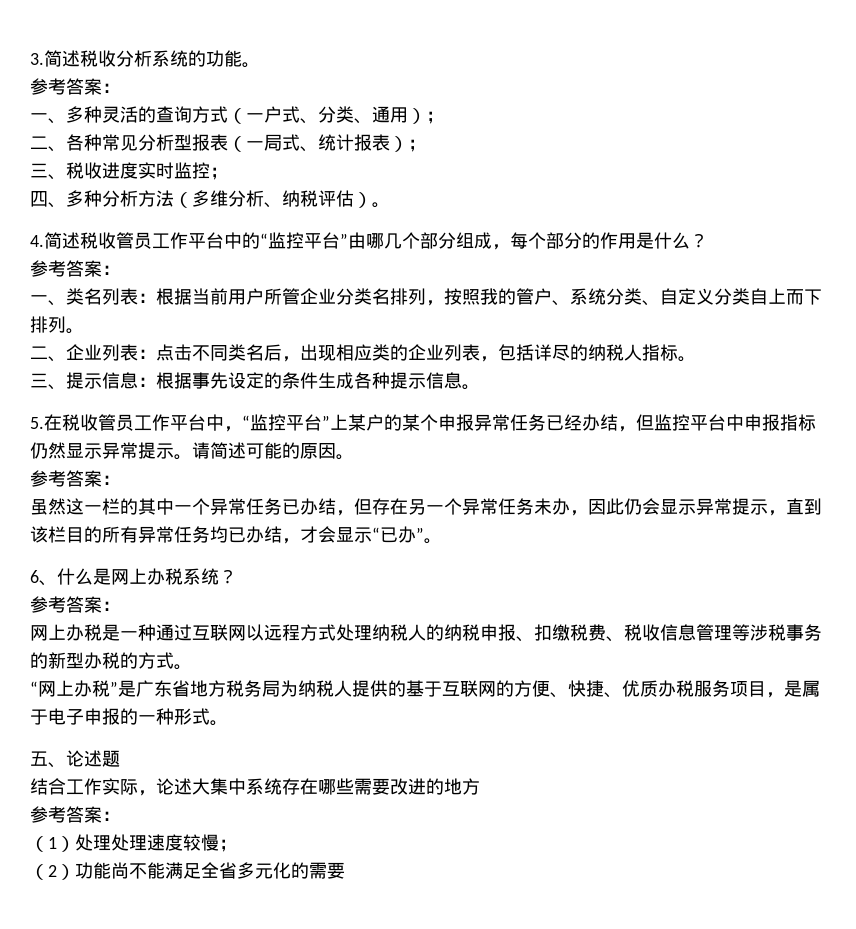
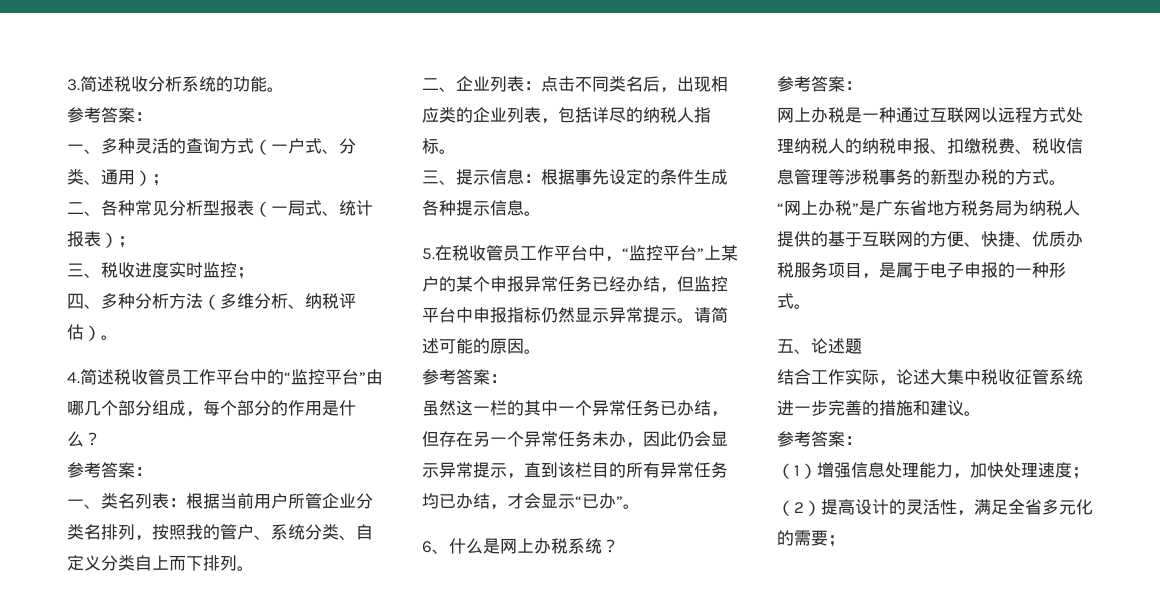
[246,778,480,795] 系统存在哪些需要改进的地方 -> [981,369,1083,385] [777,400,981,416] 税收征管系统进一步完善的措施和建议。
[75,834,111,851] 处理 -> [817,462,1004,479] 增强信息处理能力，加快
[183,834,219,851] 较慢 -> (1072, 470) none
[75,862,165,879] 功能尚不能 -> [821,499,974,516] 提高设计的灵活性，
(345, 870) none -> [828,535,845,547] ；

